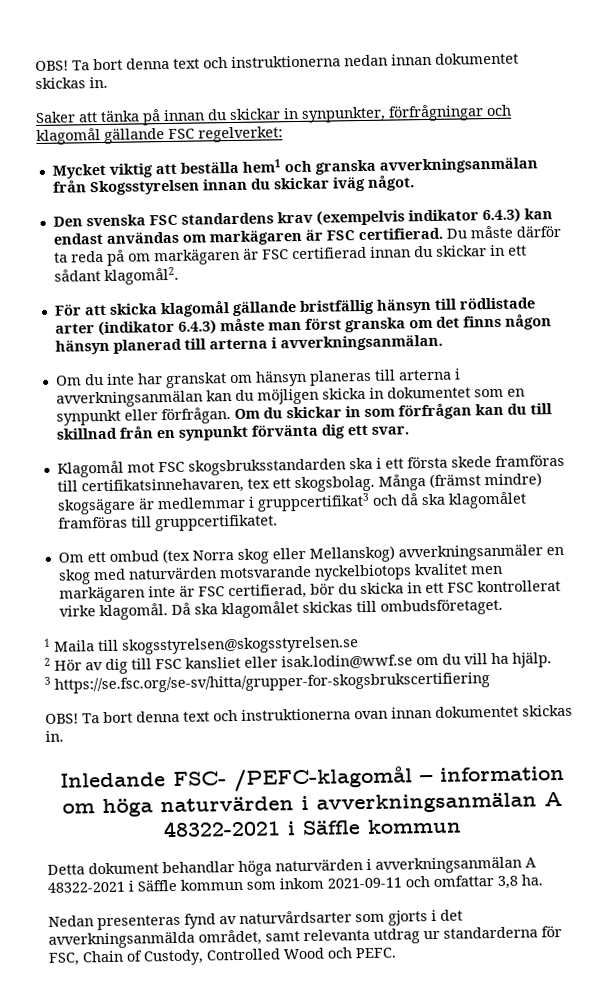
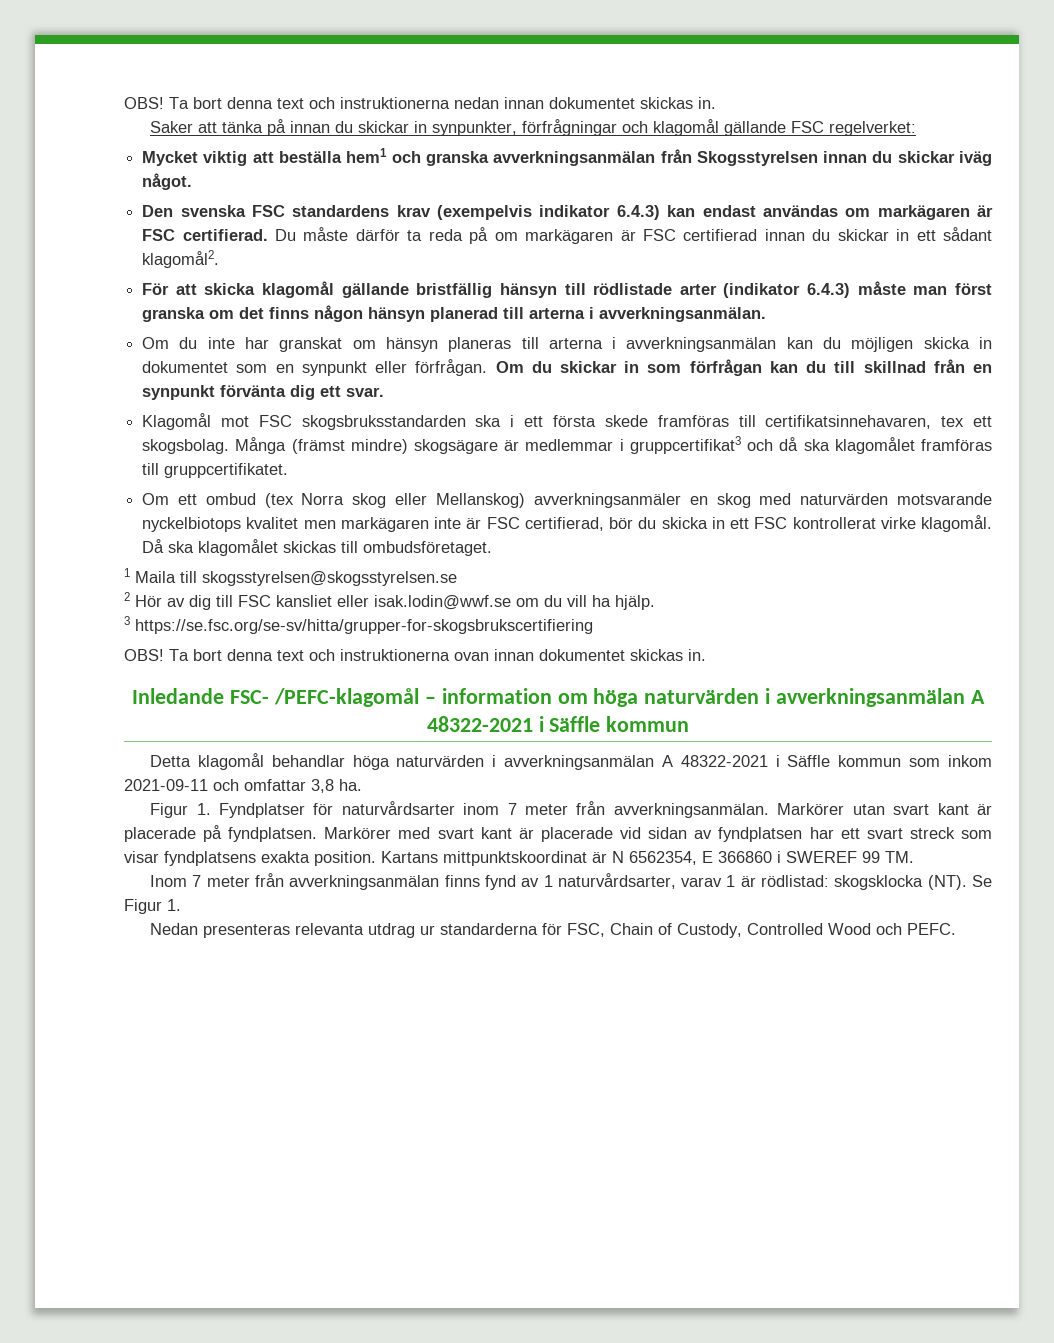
[88,862,159,875] dokument -> [197,753,264,770] klagomål
[48,909,463,931] [48,929,300,949] Nedan presenteras fynd av naturvårdsarter som gjorts i det avverkningsanmälda området, samt -> [150,801,992,818] [124,825,993,842] [124,851,914,866] [150,873,993,890] [124,899,181,914] [150,923,291,938] Figur 1. Fyndplatser för naturvårdsarter inom 7 meter från avverkningsanmälan. Markörer utan svart kant är placerade på fyndplatsen. Markörer med svart kant är placerade vid sidan av fyndplatsen har ett svart streck som visar fyndplatsens exakta position. Kartans mittpunktskoordinat är N 6562354, E 366860 i SWEREF 99 TM. // Inom 7 meter från avverkningsanmälan finns fynd av 1 naturvårdsarter, varav 1 är rödlistad: skogsklocka (NT). Se Figur 1. // Nedan presenteras

